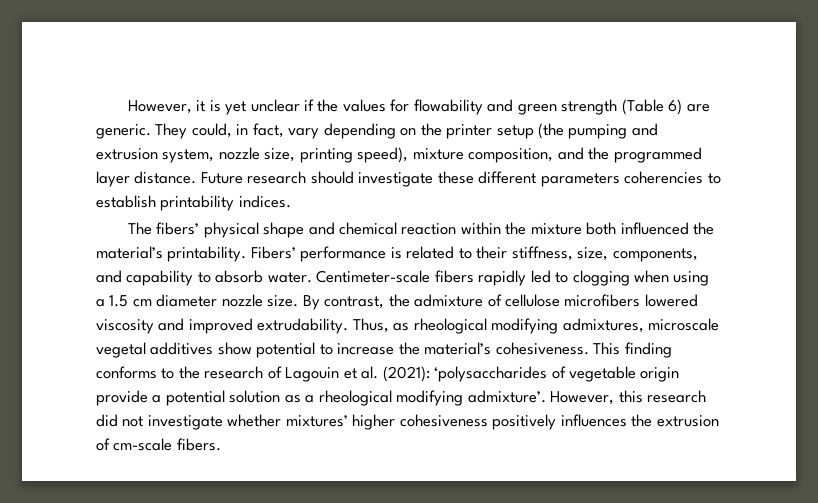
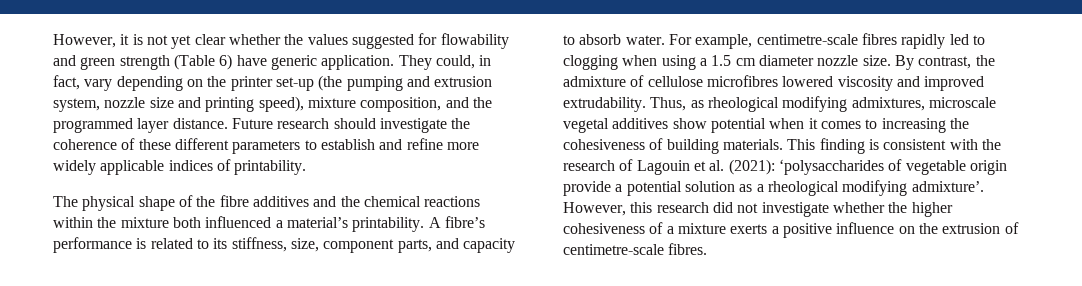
[225,99,315,115] yet unclear if -> [146,34,281,49] not yet clear whether
(386, 105) none -> [351,34,414,49] suggested
[686,104,710,112] [96,124,151,139] are generic. -> [236,55,395,70] have generic application.
[496,125,534,139] setup -> [275,77,314,91] set-up
[264,148,296,162] size, -> [149,97,201,108] size and
(434, 179) none -> [451,118,471,129] [53,138,136,150] the coherence of
[624,171,704,184] coherencies -> (301, 147) none
[160,195,291,211] printability indices. -> [379,138,479,150] [53,159,307,175] and refine more widely applicable indices of printability.
[156,222,200,235] fibers’ -> (78, 201) none
[308,222,457,235] and chemical reaction -> [178,195,481,207] of the fibre additives and the chemical reactions
[693,222,715,235] the -> [275,220,283,228] a
[250,246,296,259] Fibers’ -> [428,216,485,228] A fibre’s
[476,246,508,259] their -> [213,238,228,249] its
[612,248,698,262] [96,270,474,286] components, and capability to absorb water. Centimeter-scale fibers -> [323,238,516,253] [563,33,897,49] component parts, and capacity to absorb water. For example, centimetre-scale fibres
[564,294,641,307] microfibers -> [706,75,778,87] microfibres
[319,342,672,358] [96,366,175,379] to increase the material’s cohesiveness. This finding conforms to -> [769,118,969,133] [563,138,978,154] when it comes to increasing the cohesiveness of building materials. This finding is consistent with
[285,415,348,427] mixtures’ -> [888,202,908,213] the
[492,414,627,430] positively influences -> [649,222,915,238] of a mixture exerts a positive influence on
[113,438,221,451] cm-scale fibers. -> [563,243,708,255] centimetre-scale fibres.

